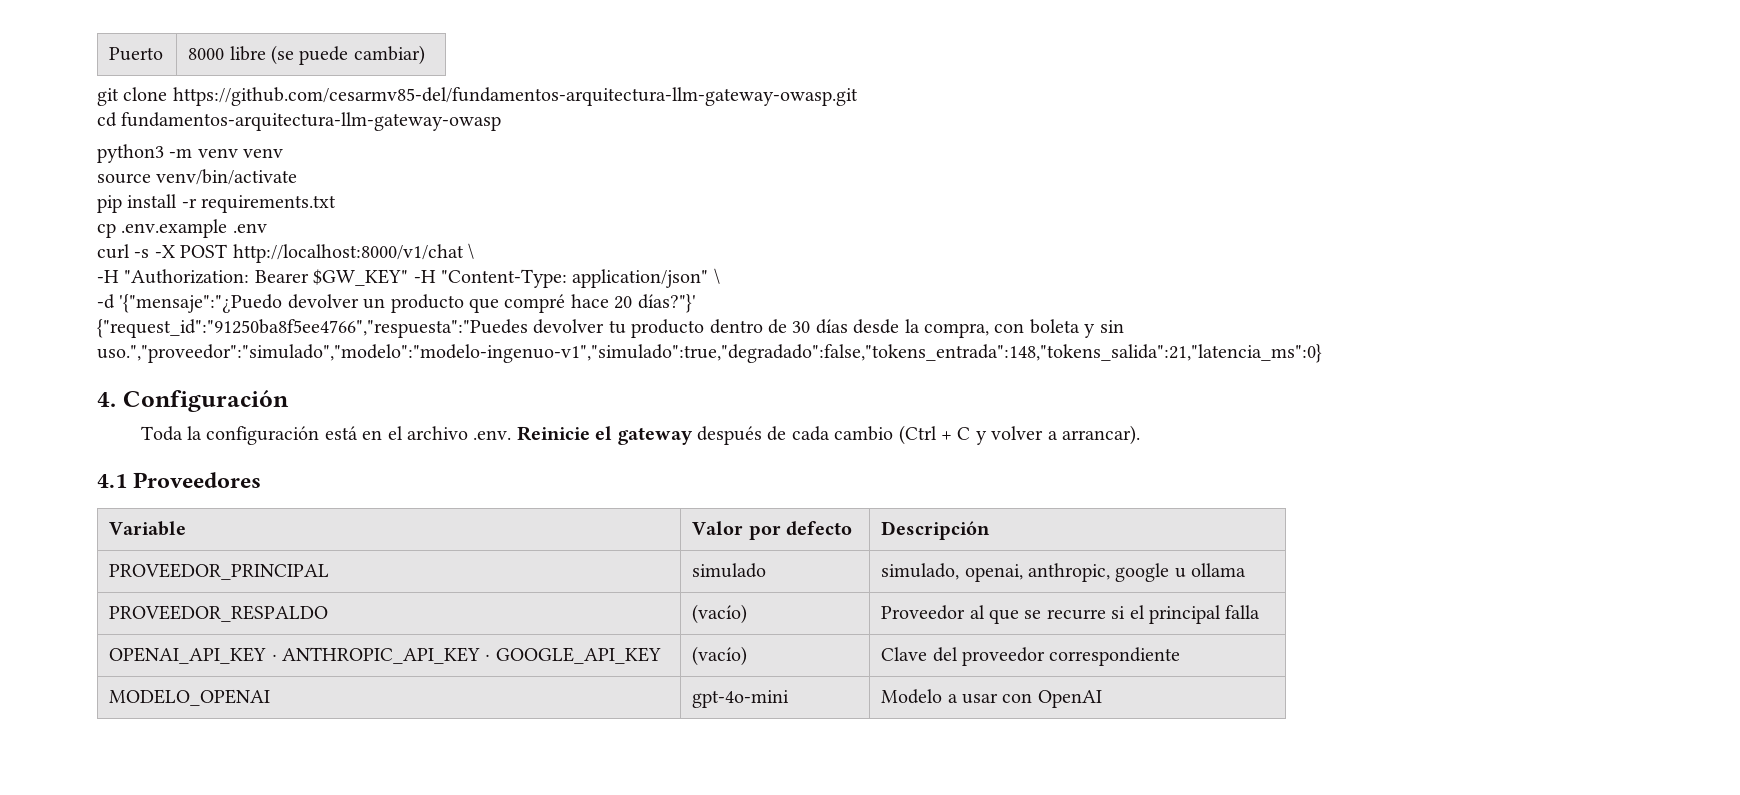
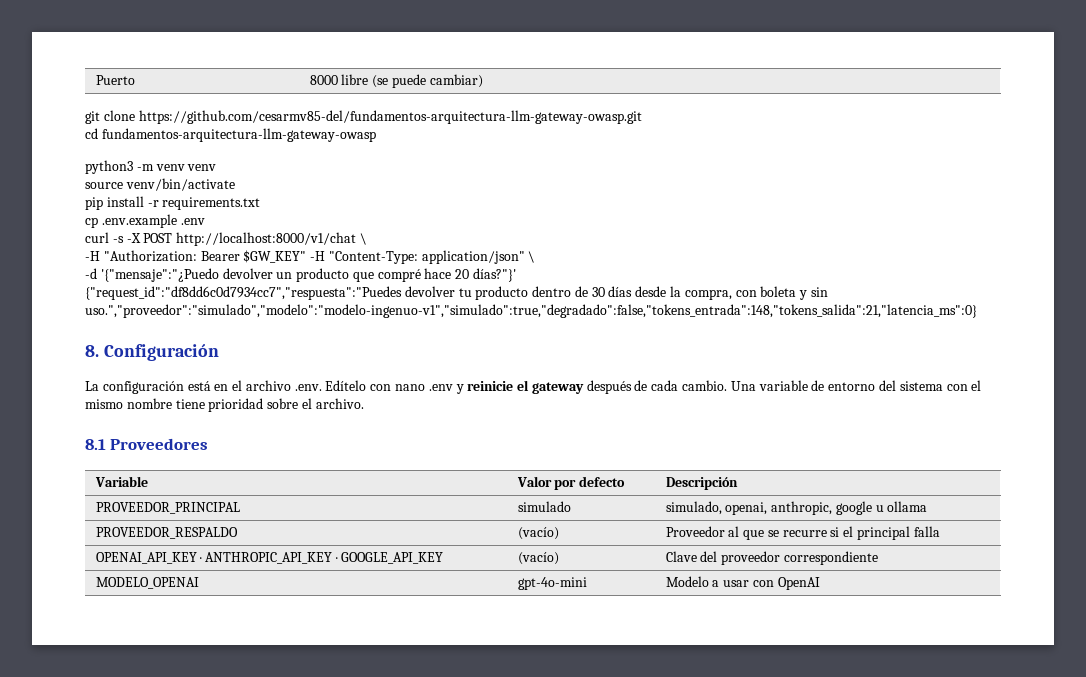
[97,319,528,338] {"request_id":"91250ba8f5ee4766","respuesta":"Puedes -> [85,286,402,300] {"request_id":"df8dd6c0d7934cc7","respuesta":"Puedes
[97,392,116,407] 4. -> [85,345,99,357] 8.
[140,426,203,441] Toda la -> [85,381,99,391] La
[516,426,590,441] Reinicie -> [325,380,514,394] Edítelo con nano .env y reinicie
[834,425,1141,445] [97,474,127,488] cambio (Ctrl + C y volver a arrancar). // 4.1 -> [682,380,982,391] [85,398,364,412] [85,439,106,450] cambio. Una variable de entorno del sistema con el mismo nombre tiene prioridad sobre el archivo. // 8.1

